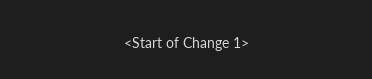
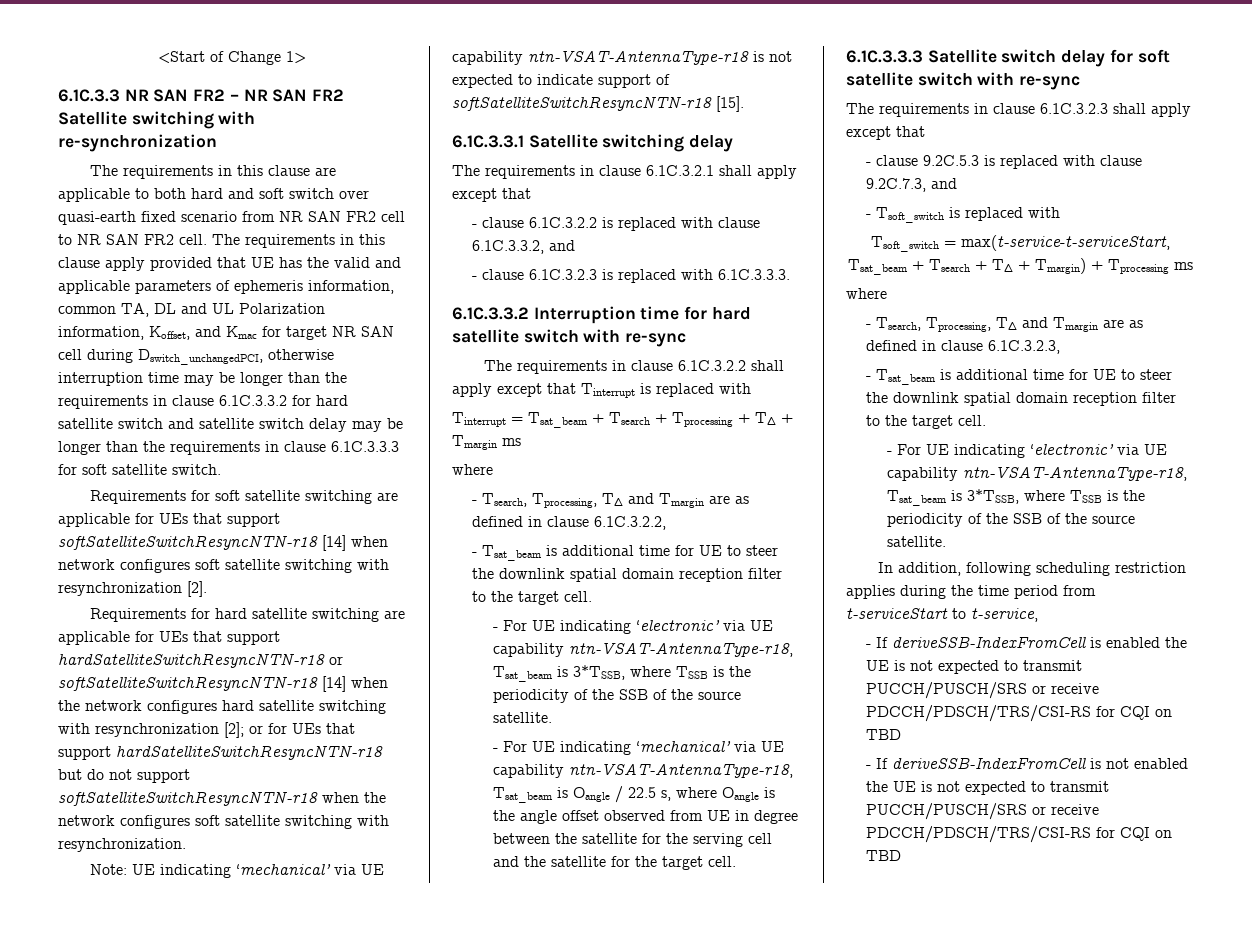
(249, 42) none -> [58,89,345,102] [58,111,256,129] [58,134,217,152] [89,165,336,179] [58,188,369,202] [58,211,405,225] [58,234,385,248] [58,257,401,271] [58,280,394,294] [58,303,325,317] [58,326,394,340] [58,349,334,365] [58,372,347,386] [58,395,348,409] [58,418,403,432] [58,441,399,455] [58,464,221,475] [89,490,398,504] [58,513,280,527] [58,535,388,551] [58,559,389,573] [58,581,207,597] [89,608,405,622] [58,631,280,645] [58,653,343,668] [58,676,388,692] [58,700,386,714] [58,722,355,738] [58,745,383,760] [58,769,190,783] [58,791,386,806] [58,815,389,829] [58,838,186,852] [89,864,384,878] [452,50,792,65] [452,74,670,88] [452,96,744,112] [452,134,734,152] [452,165,797,179] [452,188,531,202] [472,217,761,231] [472,240,576,254] [472,269,791,283] [452,306,751,324] [452,329,687,347] [483,360,784,374] [452,383,751,398] [452,412,793,428] [452,435,521,450] [452,464,493,475] [472,493,750,508] [472,516,667,530] [472,545,779,561] [472,568,783,582] [472,591,593,605] [492,620,773,634] [492,642,793,657] [492,665,751,682] [492,689,741,703] [492,712,552,723] [492,741,784,755] [492,763,793,778] [492,786,775,803] [492,810,798,824] [492,833,772,847] [492,856,736,870] [846,49,1170,67] [846,72,1081,90] [846,103,1191,117] [846,126,925,140] [866,155,1143,169] [866,178,958,192] [866,207,1061,223] [870,235,1170,252] [847,258,1193,275] [846,288,887,299] [866,317,1144,332] [866,340,1061,354] [866,369,1173,385] [866,392,1177,406] [866,415,987,429] [886,444,1167,458] [886,466,1187,481] [886,489,1145,506] [886,513,1135,527] [886,536,946,547] [877,562,1186,576] [846,585,1096,599] [846,608,1038,622] [866,636,1188,649] [866,660,1083,674] [866,682,1100,699] [866,705,1173,722] [866,729,902,740] [866,757,1189,770] [866,781,1110,795] [866,803,1100,820] [866,826,1173,843] [866,850,902,861] // 6.1C.3.3 NR SAN FR2 – NR SAN FR2 Satellite switching with re-synchronization // The requirements in this clause are applicable to both hard and soft switch over quasi-earth fixed scenario from NR SAN FR2 cell to NR SAN FR2 cell. The requirements in this clause apply provided that UE has the valid and applicable parameters of ephemeris information, common TA, DL and UL Polarization information, Koffset, and Kmac for target NR SAN cell during Dswitch_unchangedPCI, otherwise interruption time may be longer than the requirements in clause 6.1C.3.3.2 for hard satellite switch and satellite switch delay may be longer than the requirements in clause 6.1C.3.3.3 for soft satellite switch. // Requirements for soft satellite switching are applicable for UEs that support softSatelliteSwitchResyncNTN-r18 [14] when network configures soft satellite switching with resynchronization [2]. // Requirements for hard satellite switching are applicable for UEs that support hardSatelliteSwitchResyncNTN-r18 or softSatelliteSwitchResyncNTN-r18 [14] when the network configures hard satellite switching with resynchronization [2]; or for UEs that support hardSatelliteSwitchResyncNTN-r18 but do not support softSatelliteSwitchResyncNTN-r18 when the network configures soft satellite switching with resynchronization. // Note: UE indicating ‘mechanical’ via UE capability ntn-VSAT-AntennaType-r18 is not expected to indicate support of softSatelliteSwitchResyncNTN-r18 [15]. // 6.1C.3.3.1 Satellite switching delay // The requirements in clause 6.1C.3.2.1 shall apply except that // - clause 6.1C.3.2.2 is replaced with clause 6.1C.3.3.2, and // - clause 6.1C.3.2.3 is replaced with 6.1C.3.3.3. // 6.1C.3.3.2 Interruption time for hard satellite switch with re-sync // The requirements in clause 6.1C.3.2.2 shall apply except that Tinterrupt is replaced with // Tinterrupt = Tsat_beam + Tsearch + Tprocessing + T∆ + Tmargin ms // where // - Tsearch, Tprocessing, T∆ and Tmargin are as defined in clause 6.1C.3.2.2, // - Tsat_beam is additional time for UE to steer the downlink spatial domain reception filter to the target cell. // - For UE indicating ‘electronic’ via UE capability ntn-VSAT-AntennaType-r18, Tsat_beam is 3*TSSB, where TSSB is the periodicity of the SSB of the source satellite. // - For UE indicating ‘mechanical’ via UE capability ntn-VSAT-AntennaType-r18, Tsat_beam is Oangle / 22.5 s, where Oangle is the angle offset observed from UE in degree between the satellite for the serving cell and the satellite for the target cell. // 6.1C.3.3.3 Satellite switch delay for soft satellite switch with re-sync // The requirements in clause 6.1C.3.2.3 shall apply except that // - clause 9.2C.5.3 is replaced with clause 9.2C.7.3, and // - Tsoft_switch is replaced with // Tsoft_switch = max(t-service-t-serviceStart, Tsat_beam + Tsearch + T∆ + Tmargin) + Tprocessing ms // where // - Tsearch, Tprocessing, T∆ and Tmargin are as defined in clause 6.1C.3.2.3, // - Tsat_beam is additional time for UE to steer the downlink spatial domain reception filter to the target cell. // - For UE indicating ‘electronic’ via UE capability ntn-VSAT-AntennaType-r18, Tsat_beam is 3*TSSB, where TSSB is the periodicity of the SSB of the source satellite. // In addition, following scheduling restriction applies during the time period from t-serviceStart to t-service, // - If deriveSSB-IndexFromCell is enabled the UE is not expected to transmit PUCCH/PUSCH/SRS or receive PDCCH/PDSCH/TRS/CSI-RS for CQI on TBD // - If deriveSSB-IndexFromCell is not enabled the UE is not expected to transmit PUCCH/PUSCH/SRS or receive PDCCH/PDSCH/TRS/CSI-RS for CQI on TBD

